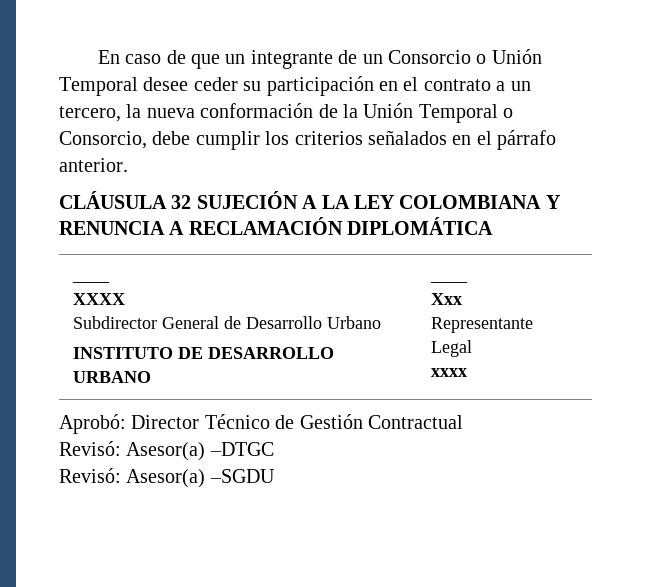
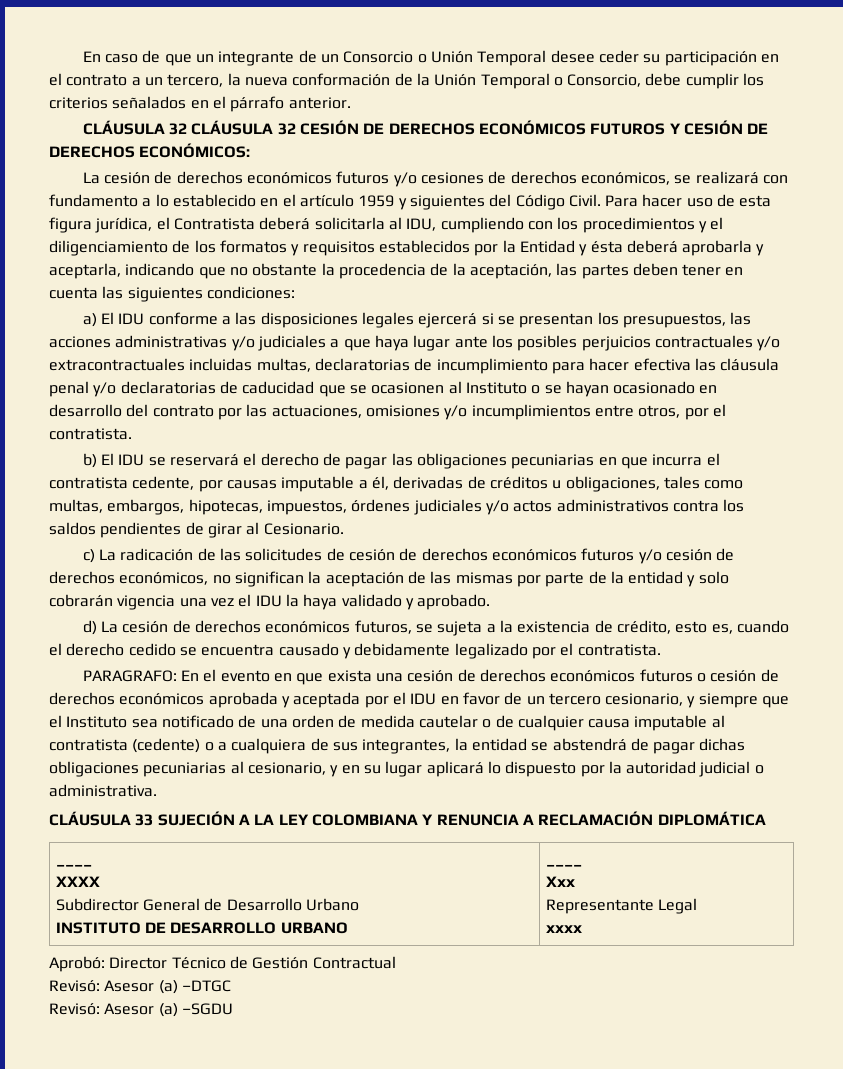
[59,191,192,209] // CLÁUSULA 32 -> [82,120,769,135] [49,143,251,158] [82,171,788,187] [49,194,772,210] [49,217,724,233] [49,240,765,256] [49,263,744,279] [49,286,295,302] [82,312,752,328] [49,335,781,351] [49,358,780,374] [49,381,718,397] [49,404,726,420] [49,428,132,440] [82,453,720,469] [49,476,744,492] [49,499,745,515] [49,522,344,538] [82,548,735,564] [49,571,729,587] [49,594,491,610] [82,620,789,636] [49,643,661,659] [82,669,779,685] [49,692,790,708] [49,715,725,731] [49,738,746,754] [49,761,764,777] [49,784,157,797] [49,811,154,826] // CLÁUSULA 32 CLÁUSULA 32 CESIÓN DE DERECHOS ECONÓMICOS FUTUROS Y CESIÓN DE DERECHOS ECONÓMICOS: // La cesión de derechos económicos futuros y/o cesiones de derechos económicos, se realizará con fundamento a lo establecido en el artículo 1959 y siguientes del Código Civil. Para hacer uso de esta figura jurídica, el Contratista deberá solicitarla al IDU, cumpliendo con los procedimientos y el diligenciamiento de los formatos y requisitos establecidos por la Entidad y ésta deberá aprobarla y aceptarla, indicando que no obstante la procedencia de la aceptación, las partes deben tener en cuenta las siguientes condiciones: // a) El IDU conforme a las disposiciones legales ejercerá si se presentan los presupuestos, las acciones administrativas y/o judiciales a que haya lugar ante los posibles perjuicios contractuales y/o extracontractuales incluidas multas, declaratorias de incumplimiento para hacer efectiva las cláusula penal y/o declaratorias de caducidad que se ocasionen al Instituto o se hayan ocasionado en desarrollo del contrato por las actuaciones, omisiones y/o incumplimientos entre otros, por el contratista. // b) El IDU se reservará el derecho de pagar las obligaciones pecuniarias en que incurra el contratista cedente, por causas imputable a él, derivadas de créditos u obligaciones, tales como multas, embargos, hipotecas, impuestos, órdenes judiciales y/o actos administrativos contra los saldos pendientes de girar al Cesionario. // c) La radicación de las solicitudes de cesión de derechos económicos futuros y/o cesión de derechos económicos, no significan la aceptación de las mismas por parte de la entidad y solo cobrarán vigencia una vez el IDU la haya validado y aprobado. // d) La cesión de derechos económicos futuros, se sujeta a la existencia de crédito, esto es, cuando el derecho cedido se encuentra causado y debidamente legalizado por el contratista. // PARAGRAFO: En el evento en que exista una cesión de derechos económicos futuros o cesión de derechos económicos aprobada y aceptada por el IDU en favor de un tercero cesionario, y siempre que el Instituto sea notificado de una orden de medida cautelar o de cualquier causa imputable al contratista (cedente) o a cualquiera de sus integrantes, la entidad se abstendrá de pagar dichas obligaciones pecuniarias al cesionario, y en su lugar aplicará lo dispuesto por la autoridad judicial o administrativa. // CLÁUSULA 33
[126,442,206,461] Asesor(a) -> [104,980,178,994] Asesor (a)
[126,469,206,488] Asesor(a) -> [104,1003,178,1017] Asesor (a)

